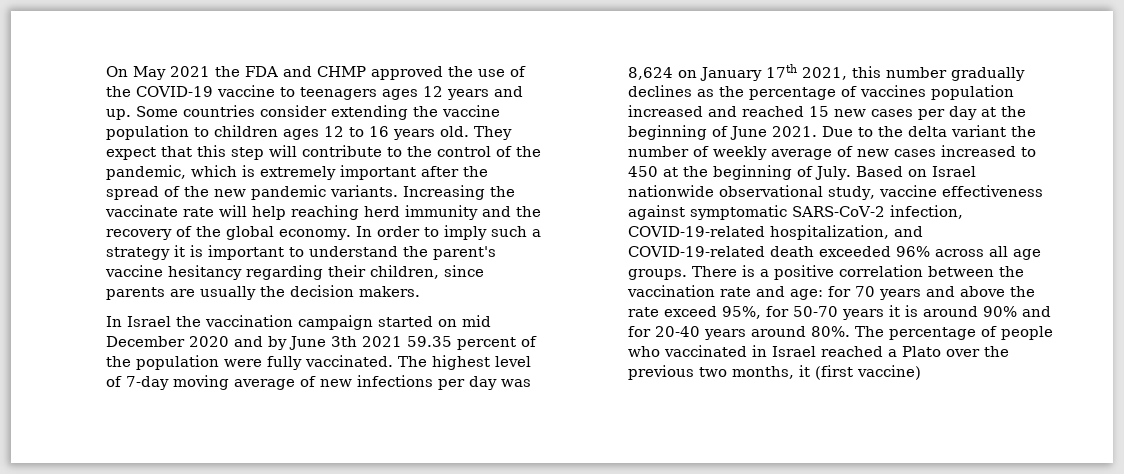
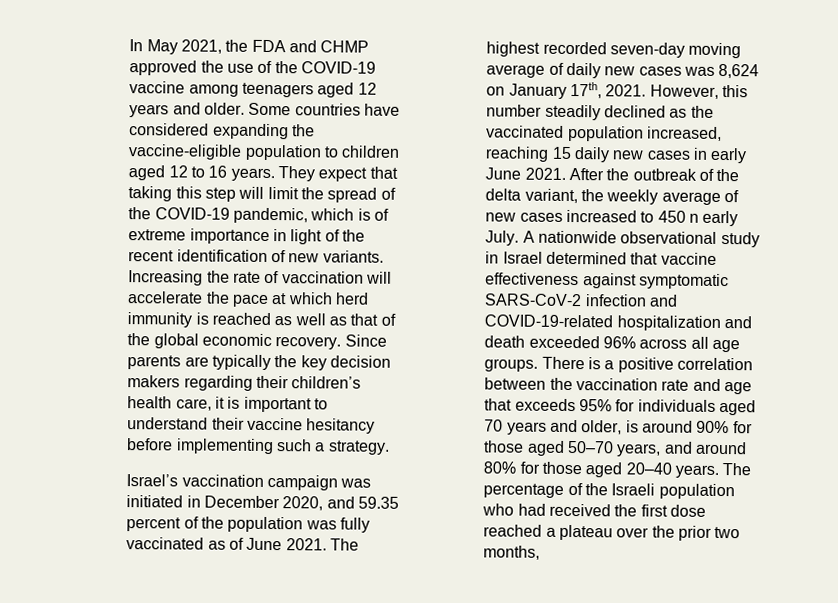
[106,66,211,80] On May 2021 -> [129,39,223,55] In May 2021,
[280,87,419,100] to teenagers ages -> [188,82,355,98] among teenagers aged
[106,109,132,120] up. -> [204,102,246,115] older.
[260,105,501,120] consider extending the vaccine -> [364,103,401,116] [129,123,316,140] [128,144,243,160] have considered expanding the vaccine-eligible
[283,129,320,140] ages -> [128,165,166,181] aged
[393,126,470,140] years old. -> [230,167,275,182] years.
(193, 151) none -> [128,186,173,202] taking
[302,145,542,157] [106,165,489,180] [106,185,516,200] [105,205,542,220] [106,225,542,240] [106,247,171,260] contribute to the control of the pandemic, which is extremely important after the spread of the new pandemic variants. Increasing the vaccinate rate will help reaching herd immunity and the recovery of the global economy. In order to imply such a strategy -> [267,186,396,203] [128,207,390,224] [128,228,366,245] [128,249,384,263] [128,270,393,286] [127,291,370,308] [127,312,396,328] [127,333,387,350] [127,354,392,371] [127,375,362,391] [127,396,212,411] limit the spread of the COVID-19 pandemic, which is of extreme importance in light of the recent identification of new variants. Increasing the rate of vaccination will accelerate the pace at which herd immunity is reached as well as that of the global economic recovery. Since parents are typically the key decision makers regarding their children’s health care,
[403,246,497,260] [105,265,485,280] [106,285,421,300] [106,315,492,330] [106,336,403,350] the parent's vaccine hesitancy regarding their children, since parents are usually the decision makers. // In Israel the vaccination campaign started on mid December 2020 and by June 3th 2021 -> [211,417,376,434] [127,438,390,455] [126,474,372,491] [126,495,355,511] their vaccine hesitancy before implementing such a strategy. // Israel’s vaccination campaign was initiated in December 2020, and
[224,355,532,370] [106,375,532,390] [628,64,1026,81] [628,85,1015,100] [628,105,1027,120] [628,125,1037,140] [628,146,710,157] were fully vaccinated. The highest level of 7-day moving average of new infections per day was 8,624 on January 17th 2021, this number gradually declines as the percentage of vaccines population increased and reached 15 new cases per day at the beginning of June 2021. Due to the delta variant the number of -> [305,517,371,533] [126,537,360,551] [486,41,742,59] [486,62,760,79] [486,81,749,99] [486,104,714,121] [486,125,723,142] [485,146,748,164] [485,167,740,182] [485,188,605,204] was fully vaccinated as of June 2021. The highest recorded seven-day moving average of daily new cases was 8,624 on January 17th, 2021. However, this number steadily declined as the vaccinated population increased, reaching 15 daily new cases in early June 2021. After the outbreak of the delta variant, the
[663,165,977,180] [628,185,876,200] at the beginning of July. Based on Israel nationwide observational study, -> [689,210,739,227] [485,230,760,248] [485,251,659,265] n early July. A nationwide observational study in Israel determined that
[890,205,964,219] [628,225,924,240] [628,246,766,257] infection, COVID-19-related hospitalization, and COVID-19-related -> [584,294,679,307] [484,314,753,332] infection and COVID-19-related hospitalization and
[790,286,1036,300] [628,305,1052,320] [628,326,1054,340] [628,345,817,357] age: for 70 years and above the rate exceed 95%, for 50-70 years it is around 90% and for 20-40 years around 80%. The percentage of people who vaccinated in Israel -> [724,382,753,395] [484,398,757,416] [484,419,753,435] [484,440,748,457] [483,461,752,478] [483,482,735,500] [482,503,707,517] age that exceeds 95% for individuals aged 70 years and older, is around 90% for those aged 50–70 years, and around 80% for those aged 20–40 years. The percentage of the Israeli population who had received the first dose
[902,346,942,357] Plato -> [559,524,614,541] plateau
[628,365,695,380] previous -> [678,525,713,541] prior
[799,365,922,380] it (first vaccine) -> (541, 552) none

